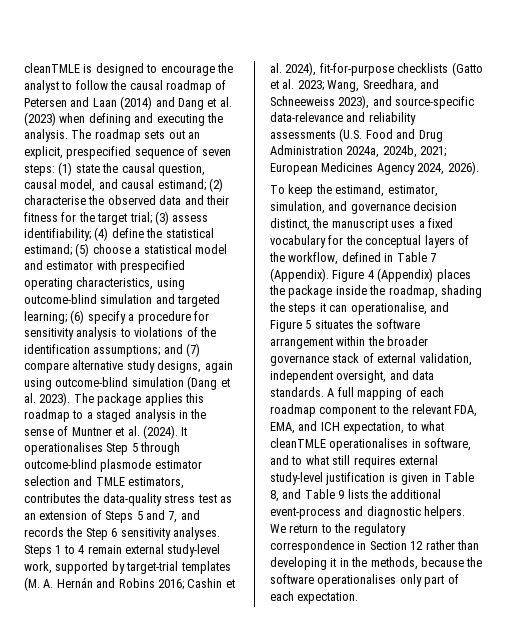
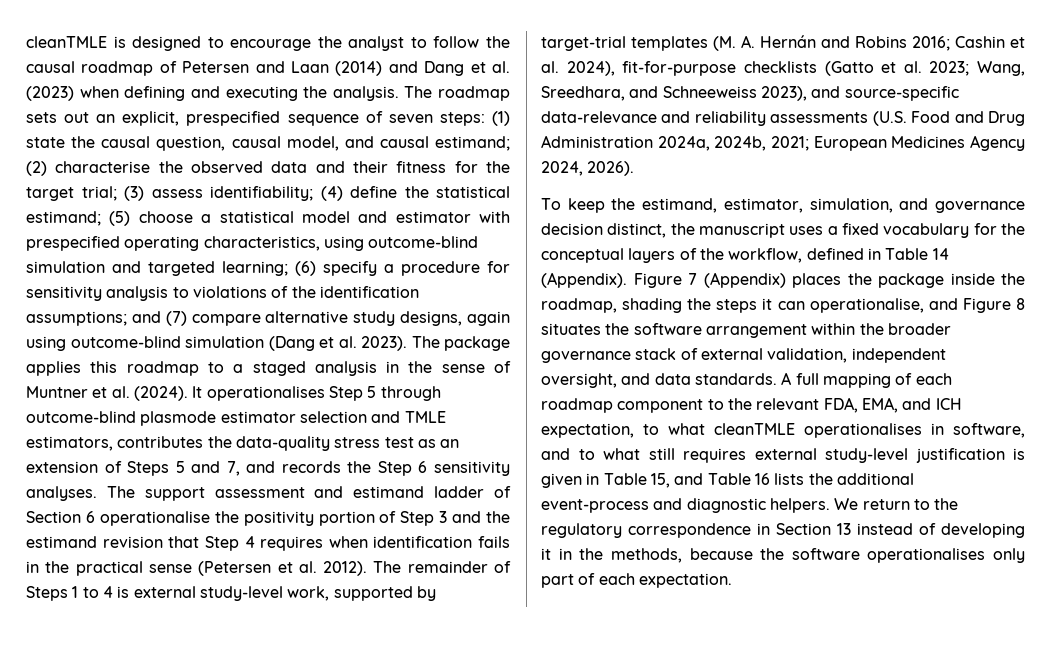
(220, 533) none -> [106,486,511,501] [26,511,510,526] [26,536,510,551] [26,561,512,576] The support assessment and estimand ladder of Section 6 operationalise the positivity portion of Step 3 and the estimand revision that Step 4 requires when identification fails in the practical sense (Petersen et al. 2012). The remainder of
[87,545,122,554] remain -> [117,586,130,598] is
[429,253,436,262] 7 -> [932,248,949,260] 14
[367,270,374,279] 4 -> [688,273,697,285] 7
[305,320,312,329] 5 -> [1015,298,1025,310] 8
[270,490,279,502] 8, -> [650,473,670,488] 15,
[338,490,345,499] 9 -> [754,473,770,485] 16
[410,540,479,550] 12 rather than -> [837,523,936,535] 13 instead of

